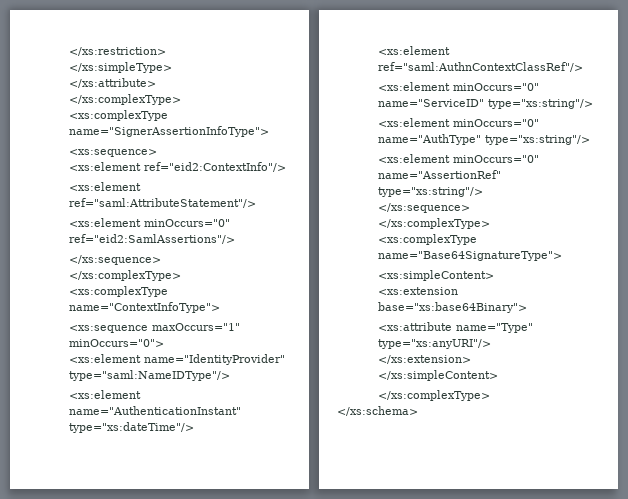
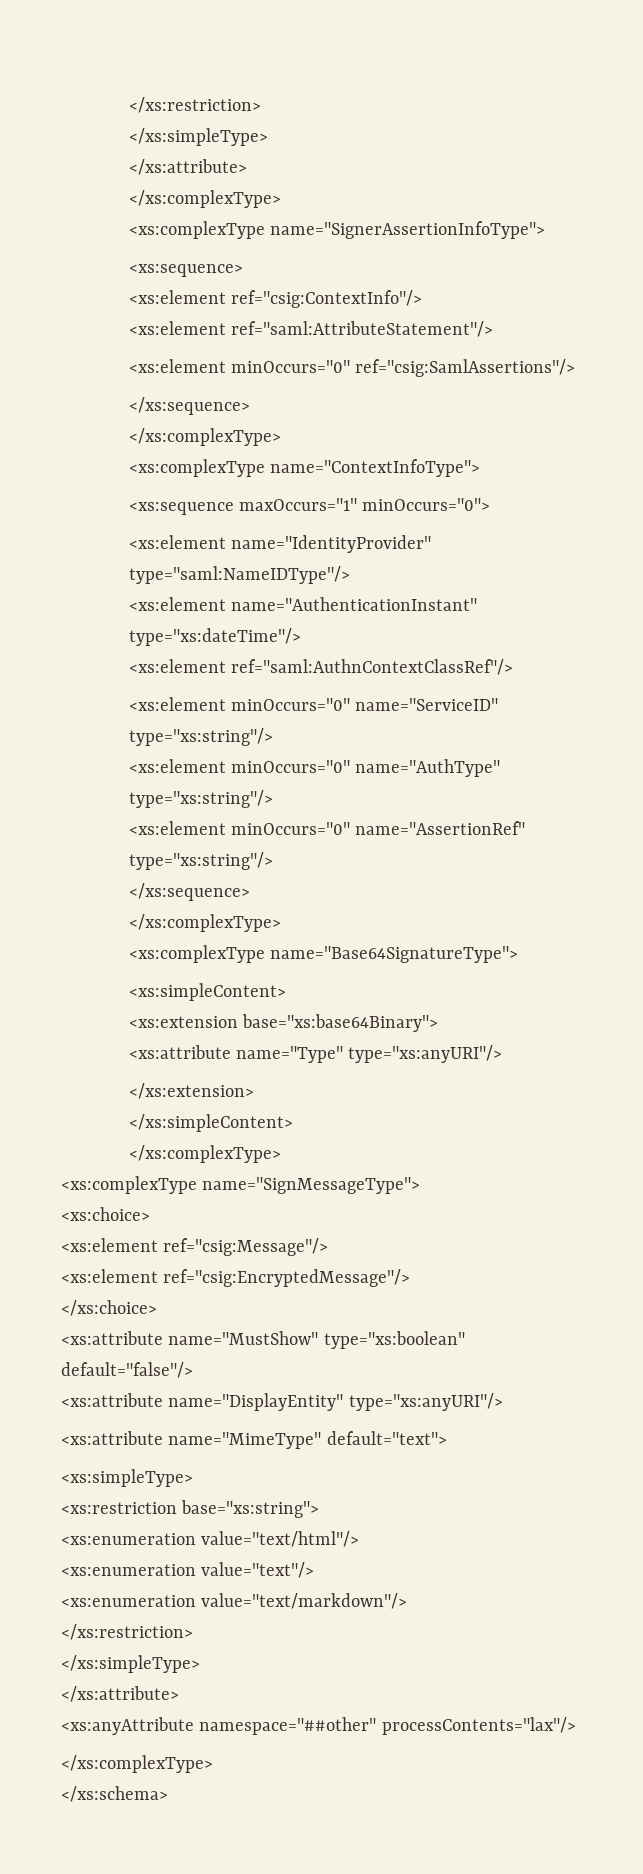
[143,162,286,172] ref="eid2:ContextInfo"/> -> [230,290,422,308] ref="csig:ContextInfo"/>
[68,234,235,244] ref="eid2:SamlAssertions"/> -> [355,359,576,377] ref="csig:SamlAssertions"/>
(490, 395) none -> [61,1176,421,1194] [61,1207,150,1221] [61,1238,329,1256] [61,1269,411,1287] [61,1300,157,1316] [61,1331,465,1349] [61,1362,193,1378] [61,1393,503,1411] [61,1431,447,1449] [61,1469,193,1487] [61,1500,320,1518] [61,1531,360,1547] [61,1562,315,1578] [61,1593,408,1609] [61,1624,193,1640] [61,1655,200,1673] [61,1686,179,1702] [61,1717,576,1735] [61,1755,213,1773] // <xs:complexType name="SignMessageType"> // <xs:choice> // <xs:element ref="csig:Message"/> // <xs:element ref="csig:EncryptedMessage"/> // </xs:choice> // <xs:attribute name="MustShow" type="xs:boolean" default="false"/> // <xs:attribute name="DisplayEntity" type="xs:anyURI"/> // <xs:attribute name="MimeType" default="text"> // <xs:simpleType> // <xs:restriction base="xs:string"> // <xs:enumeration value="text/html"/> // <xs:enumeration value="text"/> // <xs:enumeration value="text/markdown"/> // </xs:restriction> // </xs:simpleType> // </xs:attribute> // <xs:anyAttribute namespace="##other" processContents="lax"/> // </xs:complexType>

